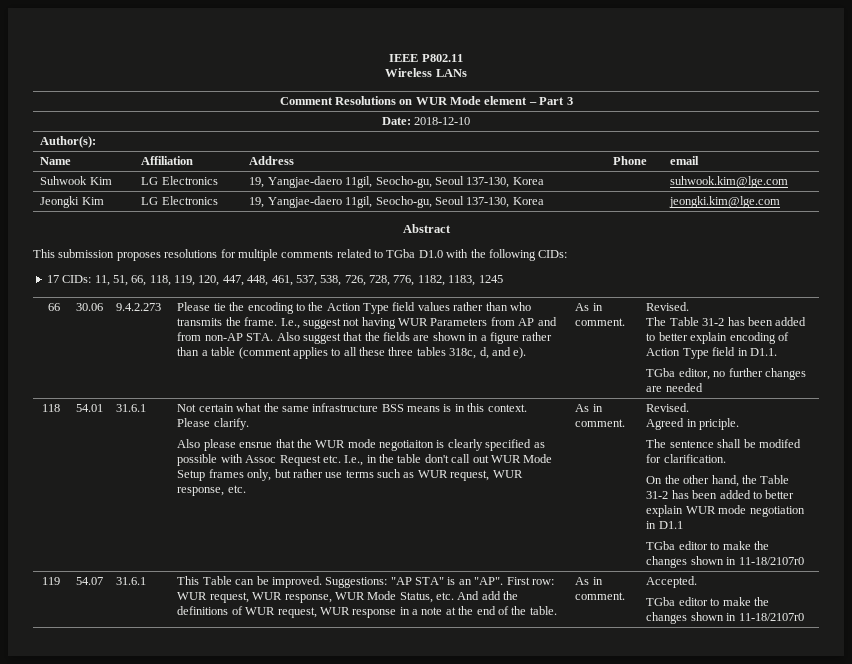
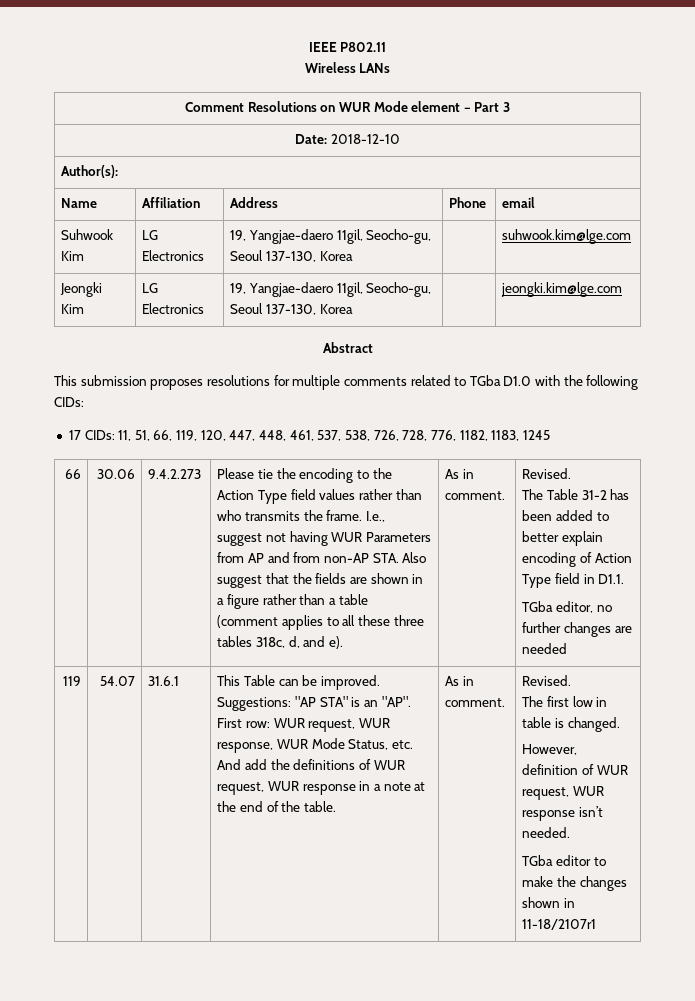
[149,275,171,286] 118, -> (173, 435) none
[41,404,60,412] [75,404,103,412] [116,404,147,412] [177,403,527,412] [177,418,249,430] [177,439,545,451] [177,454,553,466] [177,469,523,481] [177,485,246,496] [575,404,603,412] [575,419,626,427] [646,403,690,412] [646,418,740,430] [646,439,801,448] [646,454,726,463] [646,475,790,487] [646,490,795,499] [646,505,805,517] [646,521,683,529] [646,541,769,550] [646,556,804,568] // 118 | 54.01 | 31.6.1 | Not certain what the same infrastructure BSS means is in this context. Please clarify. // Also please ensrue that the WUR mode negotiaiton is clearly specified as possible with Assoc Request etc. I.e., in the table don't call out WUR Mode Setup frames only, but rather use terms such as WUR request, WUR response, etc. | As in comment. | Revised. // Agreed in priciple. // The sentence shall be modifed for clarification. // On the other hand, the Table 31-2 has been added to better explain WUR mode negotiation in D1.1 // TGba editor to make the changes shown in 11-18/2107r0 -> (568, 648) none
[646,576,698,588] [646,597,769,606] [646,612,804,624] Accepted. // TGba editor to make the changes shown in 11-18/2107r0 -> [522,675,572,686] [522,696,608,707] [522,717,620,732] [522,744,578,755] [522,764,628,775] [522,786,605,800] [522,806,604,821] [522,827,571,838] [522,855,606,866] [522,876,627,891] [522,897,576,908] [522,919,597,930] Revised. // The first low in table is changed. // However, definition of WUR request, WUR response isn’t needed. // TGba editor to make the changes shown in 11-18/2107r1

